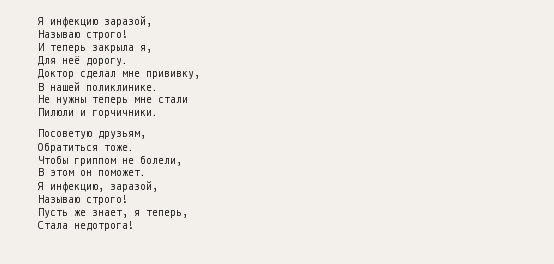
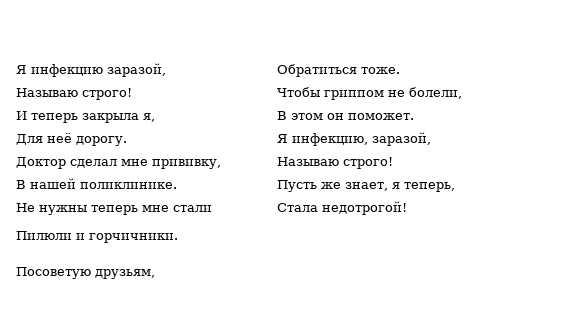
[74,221,134,231] недотрога! -> [322,201,407,215] недотрогой!

